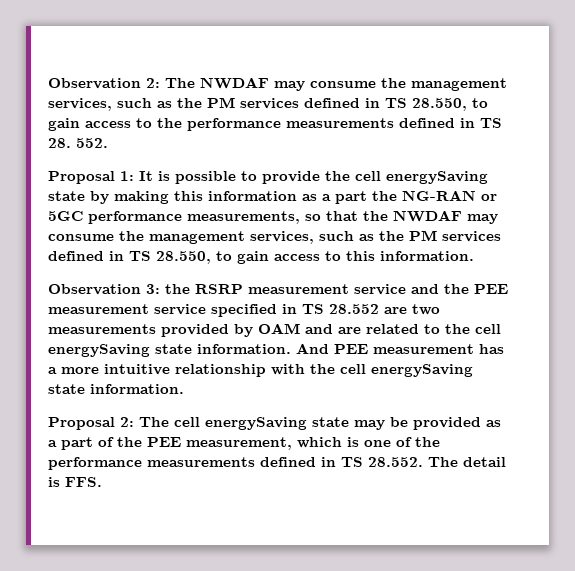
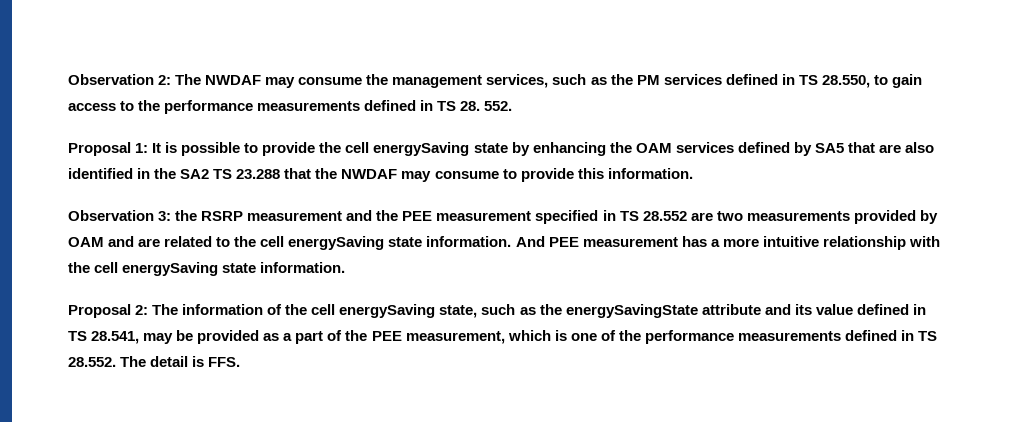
[114,190,497,204] [48,211,321,224] making this information as a part the NG-RAN or 5GC performance measurements, so -> [532,142,935,156] [68,168,281,179] enhancing the OAM services defined by SA5 that are also identified in the SA2 TS 23.288
[119,230,501,244] [48,251,341,264] the management services, such as the PM services defined in TS 28.550, to gain access to -> [502,168,574,182] to provide
[354,284,406,295] service -> (343, 216) none
[154,304,206,315] service -> (532, 216) none
[174,417,349,430] cell energySaving state -> [182,304,926,318] [68,331,140,344] information of the cell energySaving state, such as the energySavingState attribute and its value defined in TS 28.541,

